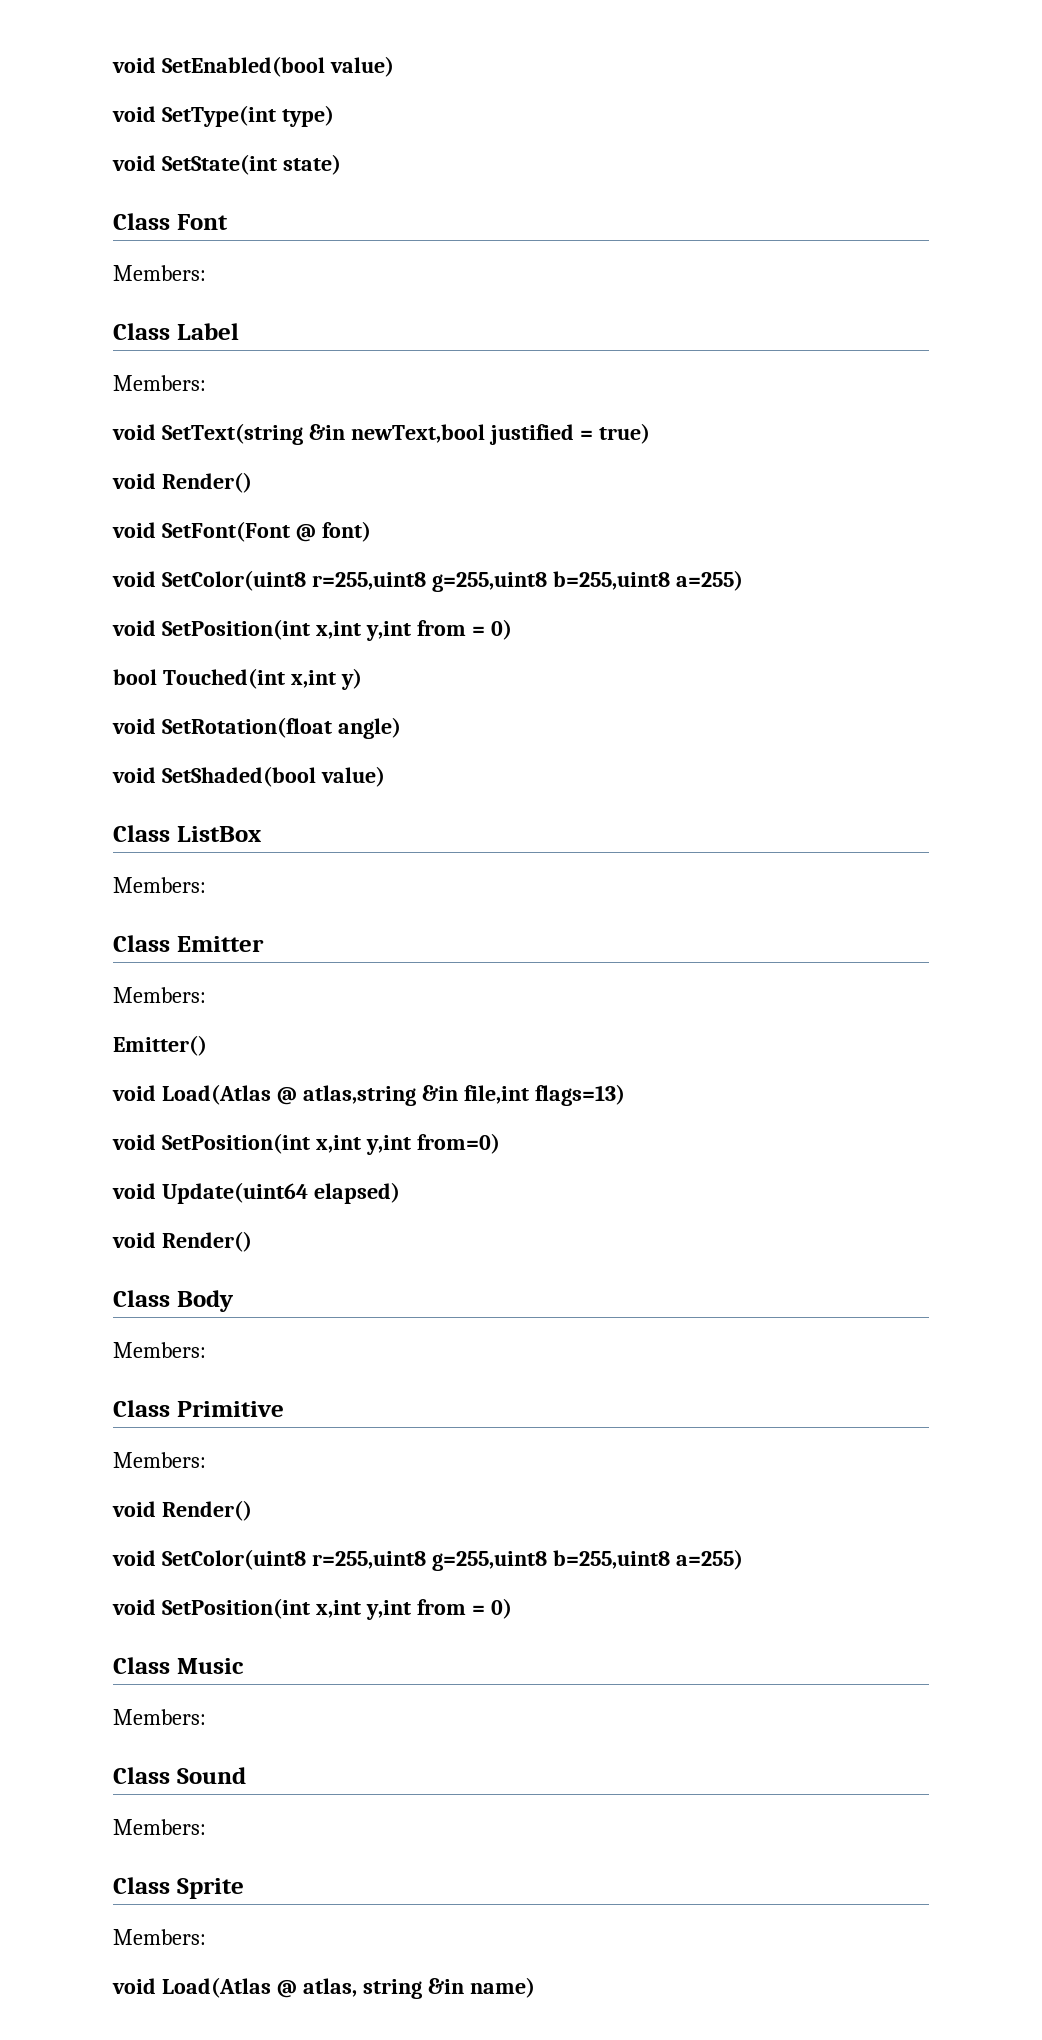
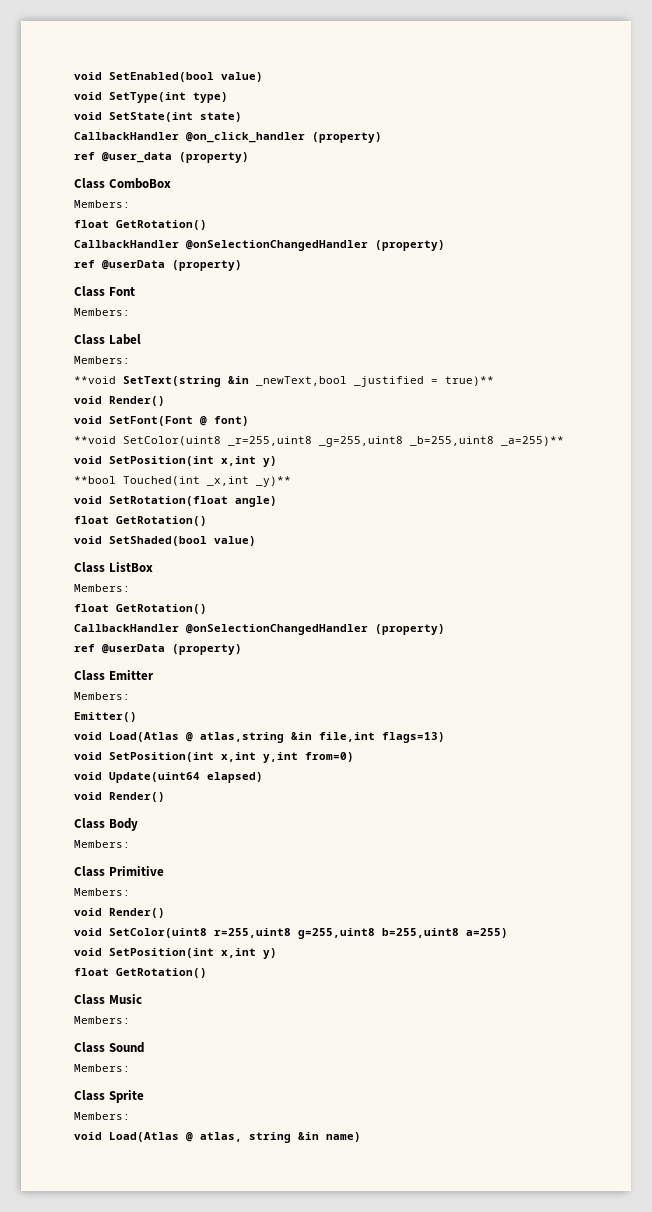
(341, 164) none -> [74,132,382,143] [74,152,249,163] [74,178,171,189] [74,200,130,208] [74,220,207,230] [74,240,445,251] [74,260,242,271] // CallbackHandler @on_click_handler (property) // ref @user_data (property) // Class ComboBox // Members: // float GetRotation() // CallbackHandler @onSelectionChangedHandler (property) // ref @userData (property)
[112,424,156,440] void -> [74,376,116,384] **void
[350,423,650,445] newText,bool justified = true) -> [256,376,494,387] _newText,bool _justified = true)**
[112,570,743,592] [112,619,512,641] [113,668,362,690] void SetColor(uint8 r=255,uint8 g=255,uint8 b=255,uint8 a=255) // void SetPosition(int x,int y,int from = 0) // bool Touched(int x,int y) -> [74,436,564,447] [74,456,277,467] [74,476,291,487] **void SetColor(uint8 _r=255,uint8 _g=255,uint8 _b=255,uint8 _a=255)** // void SetPosition(int x,int y) // **bool Touched(int _x,int _y)**
(401, 728) none -> [74,516,207,526] // float GetRotation()
(206, 885) none -> [74,604,207,614] [74,624,445,635] [74,644,242,655] // float GetRotation() // CallbackHandler @onSelectionChangedHandler (property) // ref @userData (property)
[365,1598,512,1620] y,int from = 0) -> [263,948,277,959] [74,968,207,978] y) // float GetRotation()

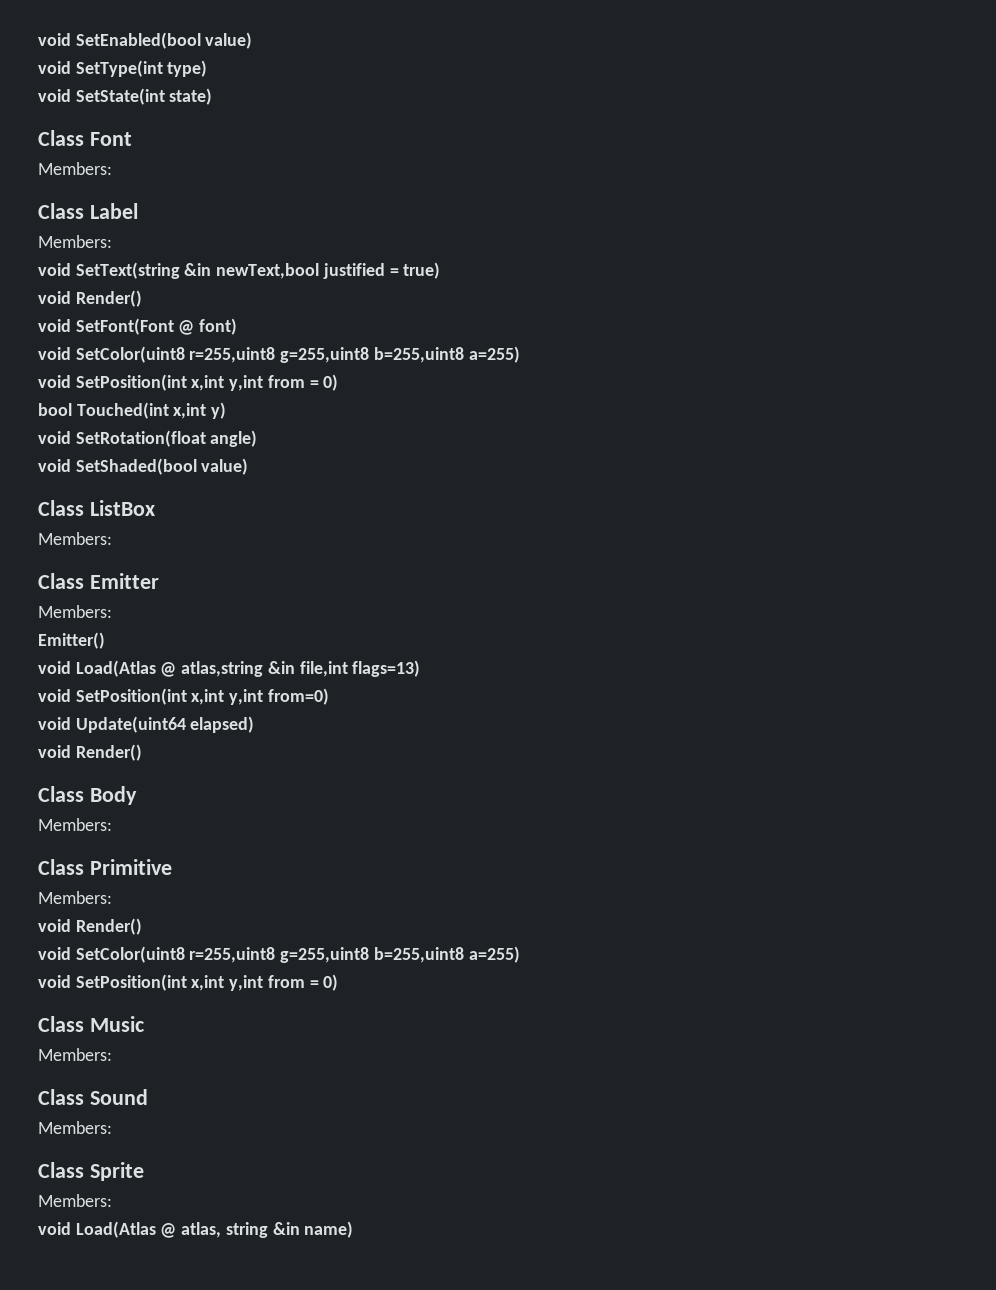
[74,132,382,143] [74,152,249,163] [74,178,171,189] [74,200,130,208] [74,220,207,230] [74,240,445,251] [74,260,242,271] // CallbackHandler @on_click_handler (property) // ref @user_data (property) // Class ComboBox // Members: // float GetRotation() // CallbackHandler @onSelectionChangedHandler (property) // ref @userData (property) -> (213, 96) none
[74,376,116,384] **void -> [38,263,71,276] void
[256,376,494,387] _newText,bool _justified = true)** -> [216,262,441,279] newText,bool justified = true)
[74,436,564,447] [74,456,277,467] [74,476,291,487] **void SetColor(uint8 _r=255,uint8 _g=255,uint8 _b=255,uint8 _a=255)** // void SetPosition(int x,int y) // **bool Touched(int _x,int _y)** -> [38,346,520,363] [38,374,339,391] [38,402,227,419] void SetColor(uint8 r=255,uint8 g=255,uint8 b=255,uint8 a=255) // void SetPosition(int x,int y,int from = 0) // bool Touched(int x,int y)
[74,516,207,526] // float GetRotation() -> (258, 438) none
[74,604,207,614] [74,624,445,635] [74,644,242,655] // float GetRotation() // CallbackHandler @onSelectionChangedHandler (property) // ref @userData (property) -> (112, 538) none
[263,948,277,959] [74,968,207,978] y) // float GetRotation() -> [229,974,339,991] y,int from = 0)

